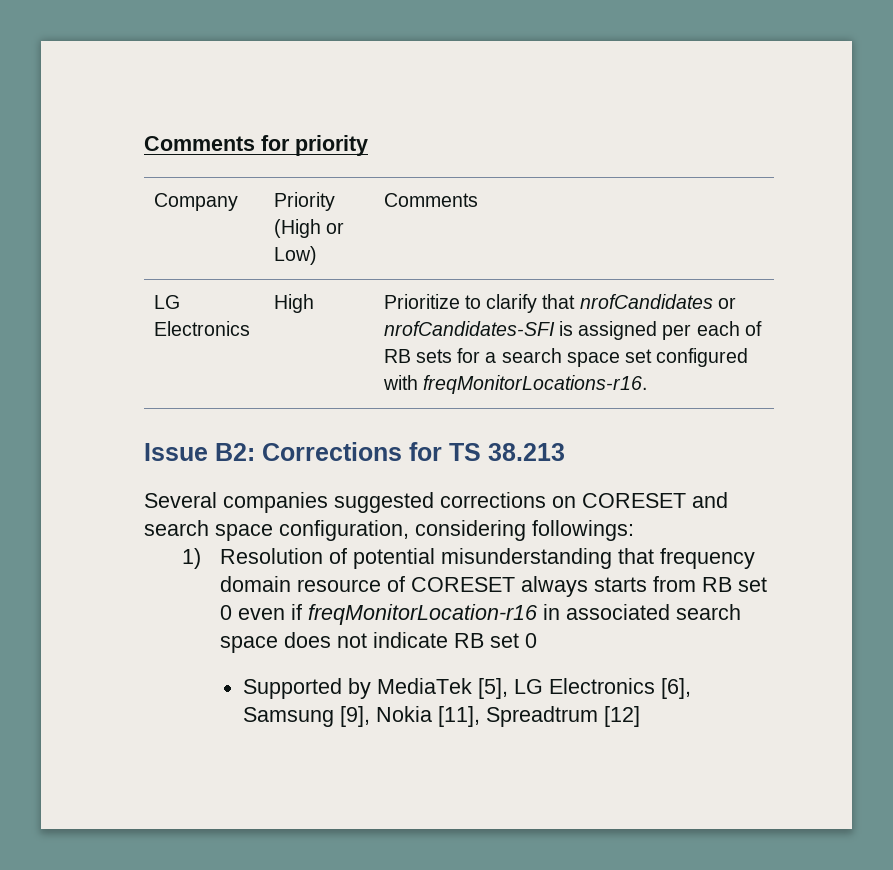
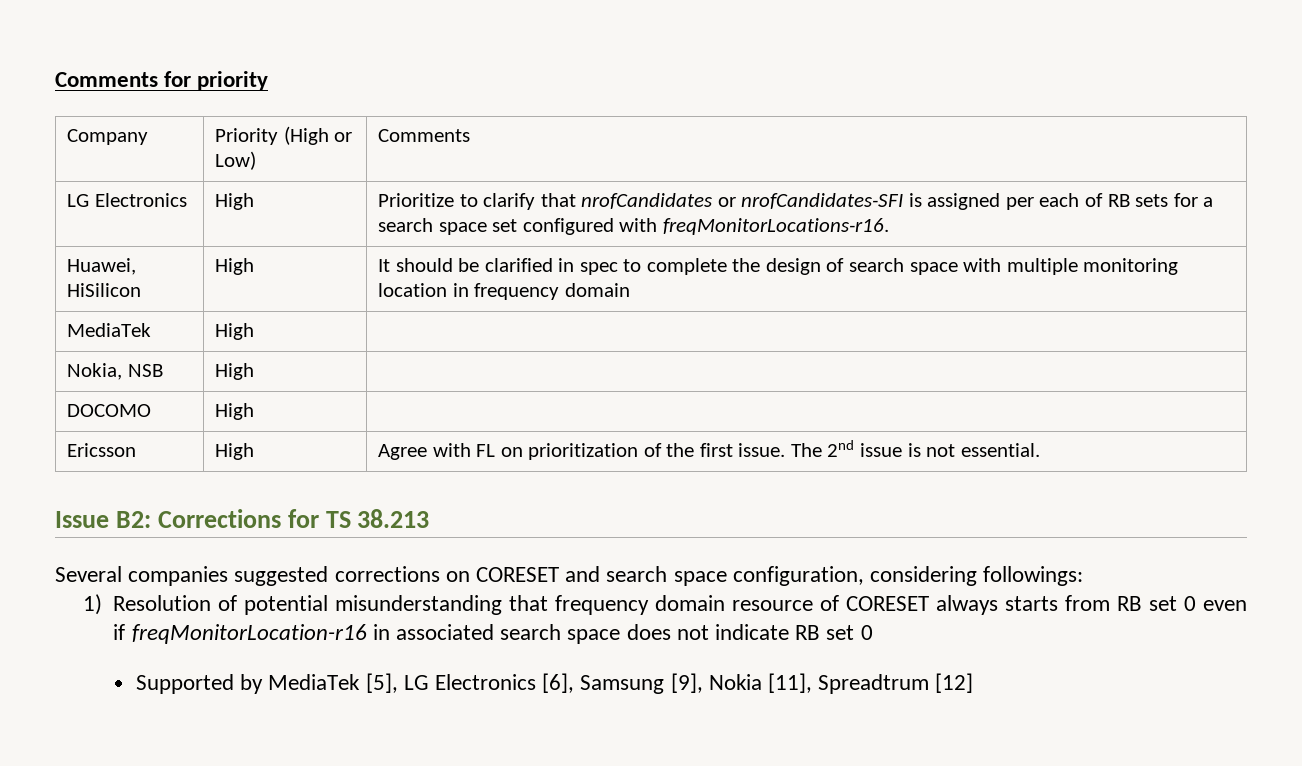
(647, 384) none -> [67,258,137,275] [67,283,142,297] [215,258,255,275] [378,258,1179,275] [378,283,630,300] [67,323,152,337] [215,323,255,340] [67,363,163,380] [215,363,255,380] [67,404,152,417] [215,403,255,420] [67,443,137,457] [215,443,255,460] [378,440,1040,460] // Huawei, HiSilicon | High | It should be clarified in spec to complete the design of search space with multiple monitoring location in frequency domain // MediaTek | High | // Nokia, NSB | High | // DOCOMO | High | // Ericsson | High | Agree with FL on prioritization of the first issue. The 2nd issue is not essential.

